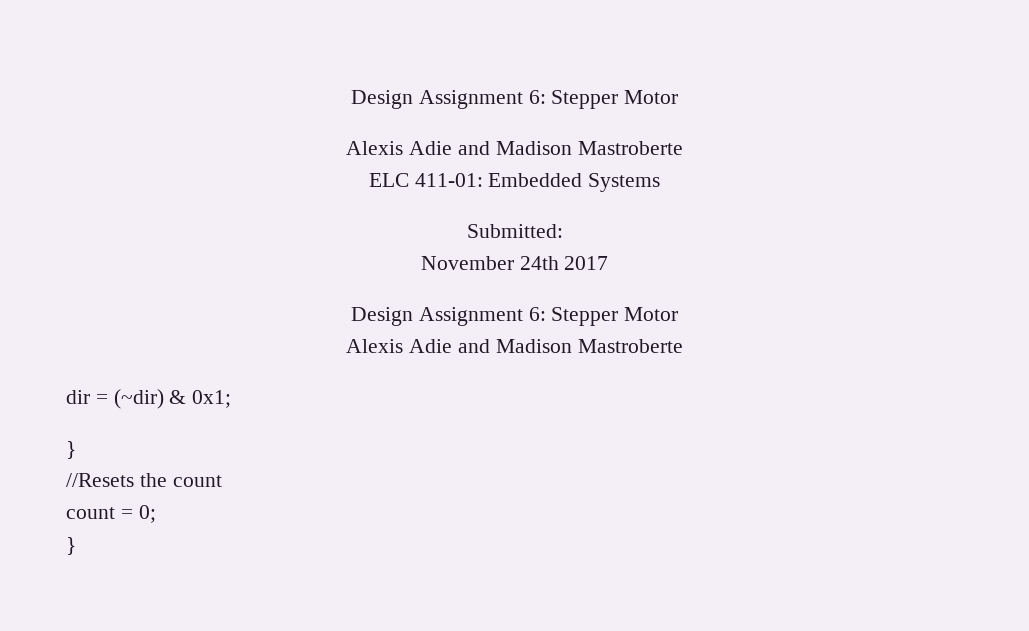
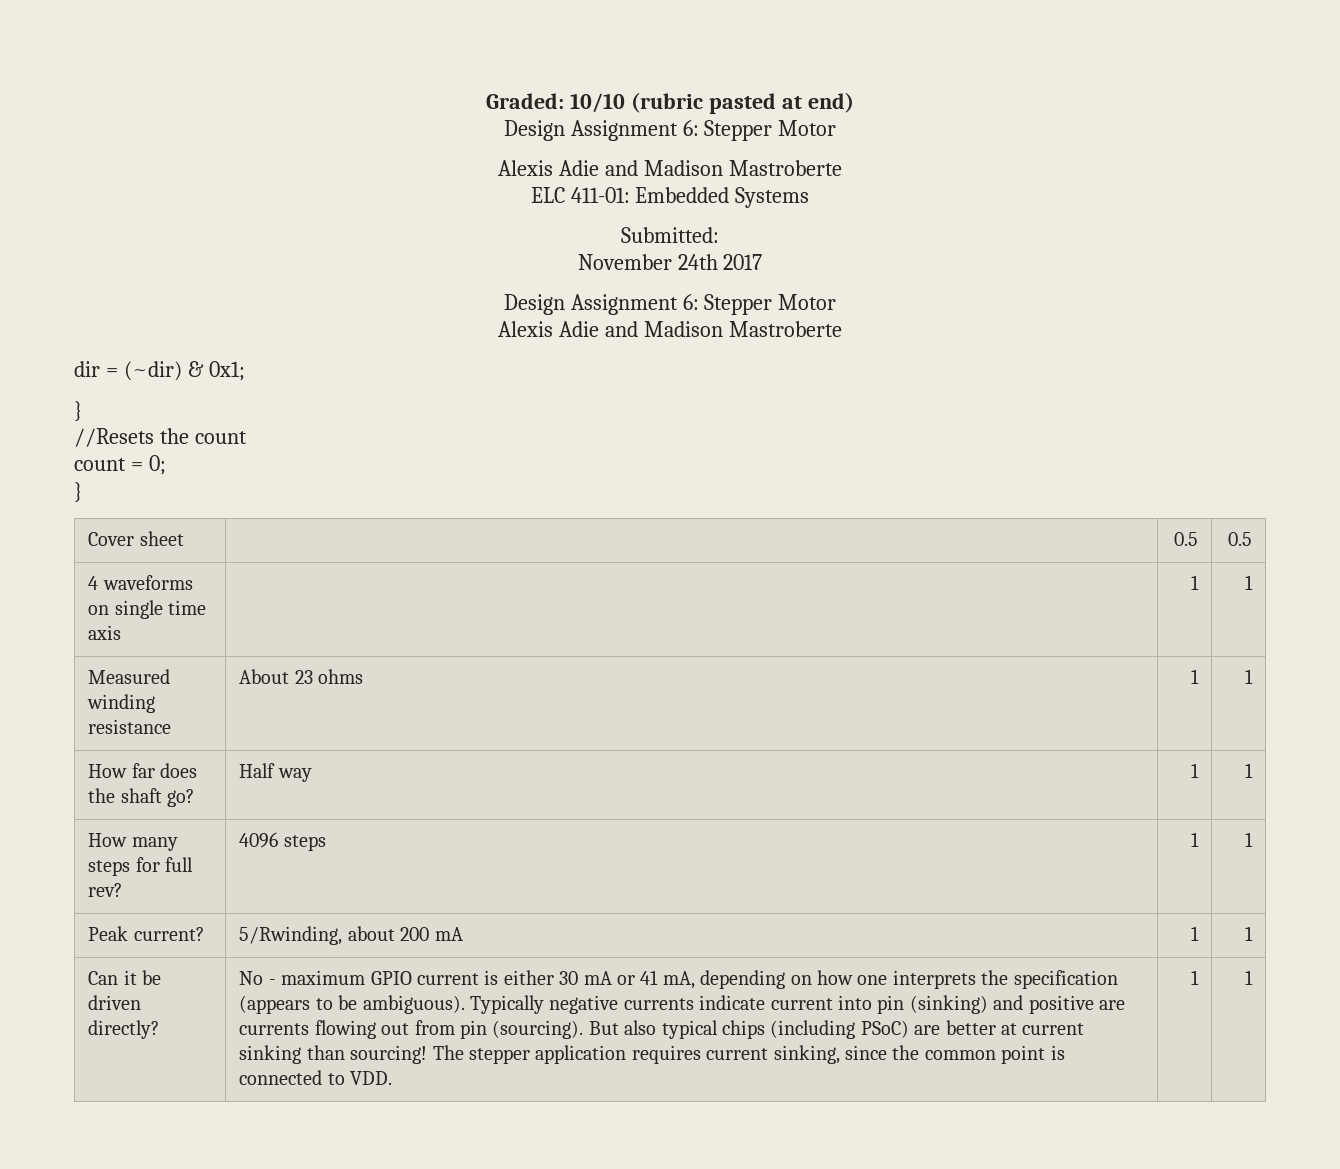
(350, 99) none -> [486,92,854,114] Graded: 10/10 (rubric pasted at end) //
(76, 546) none -> [88,531,184,546] [1173,532,1198,546] [1227,532,1252,546] [88,575,193,590] [88,600,207,619] [88,625,122,640] [1190,575,1199,590] [1244,575,1253,590] [88,669,171,684] [87,694,156,713] [88,719,172,734] [239,669,364,684] [1190,669,1199,684] [1244,669,1253,684] [88,763,198,778] [88,788,195,807] [239,763,312,782] [1190,763,1199,778] [1244,763,1253,778] [88,833,178,851] [88,857,194,876] [88,883,123,897] [239,832,326,851] [1190,832,1199,847] [1244,832,1253,847] [88,926,204,941] [239,926,463,945] [1190,926,1199,941] [1244,926,1253,941] [88,970,162,985] [88,995,142,1010] [88,1020,160,1039] [239,970,1118,989] [239,995,1126,1014] [239,1020,1085,1039] [239,1045,1065,1064] [239,1070,393,1085] [1190,970,1199,985] [1244,970,1253,985] // Cover sheet | | 0.5 | 0.5 // 4 waveforms on single time axis | | 1 | 1 // Measured winding resistance | About 23 ohms | 1 | 1 // How far does the shaft go? | Half way | 1 | 1 // How many steps for full rev? | 4096 steps | 1 | 1 // Peak current? | 5/Rwinding, about 200 mA | 1 | 1 // Can it be driven directly? | No - maximum GPIO current is either 30 mA or 41 mA, depending on how one interprets the specification (appears to be ambiguous). Typically negative currents indicate current into pin (sinking) and positive are currents flowing out from pin (sourcing). But also typical chips (including PSoC) are better at current sinking than sourcing! The stepper application requires current sinking, since the common point is connected to VDD. | 1 | 1

